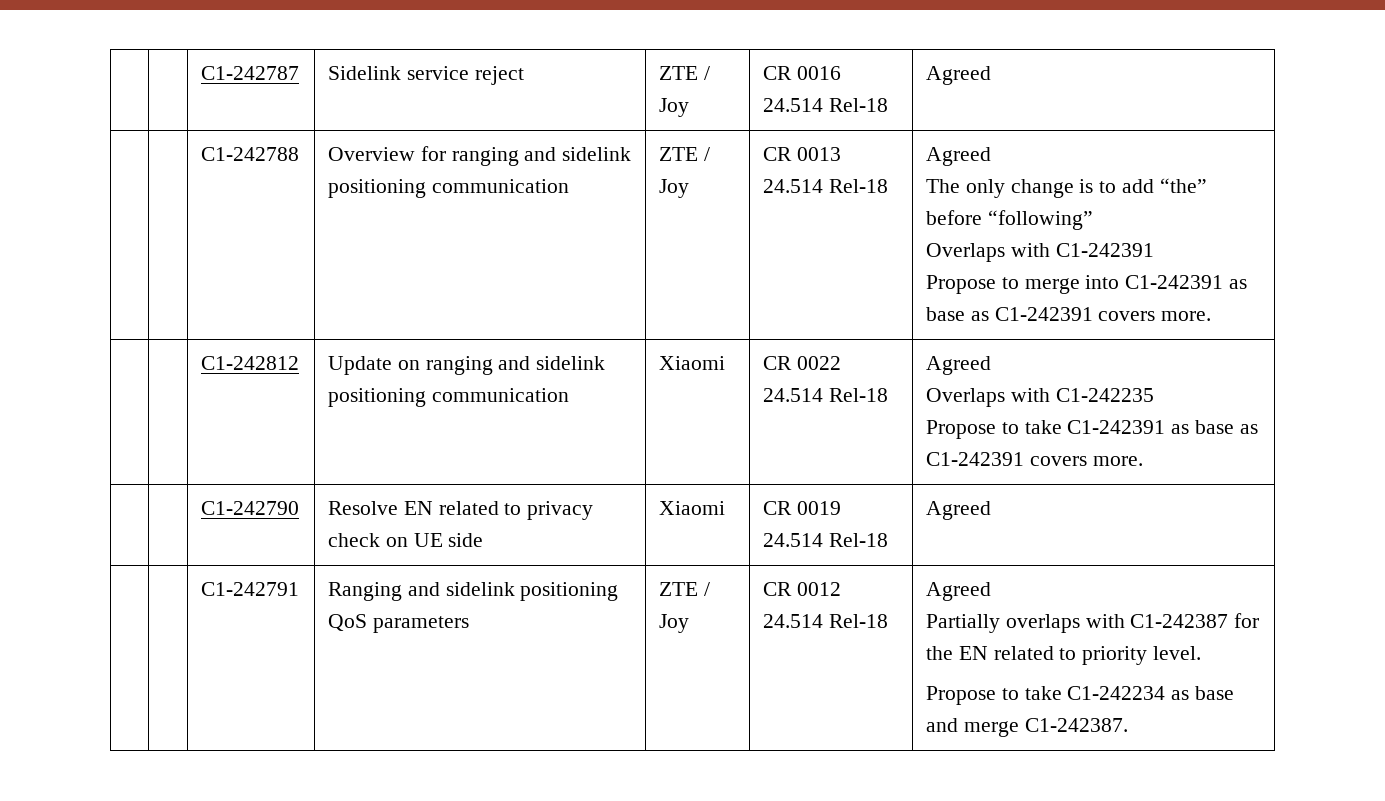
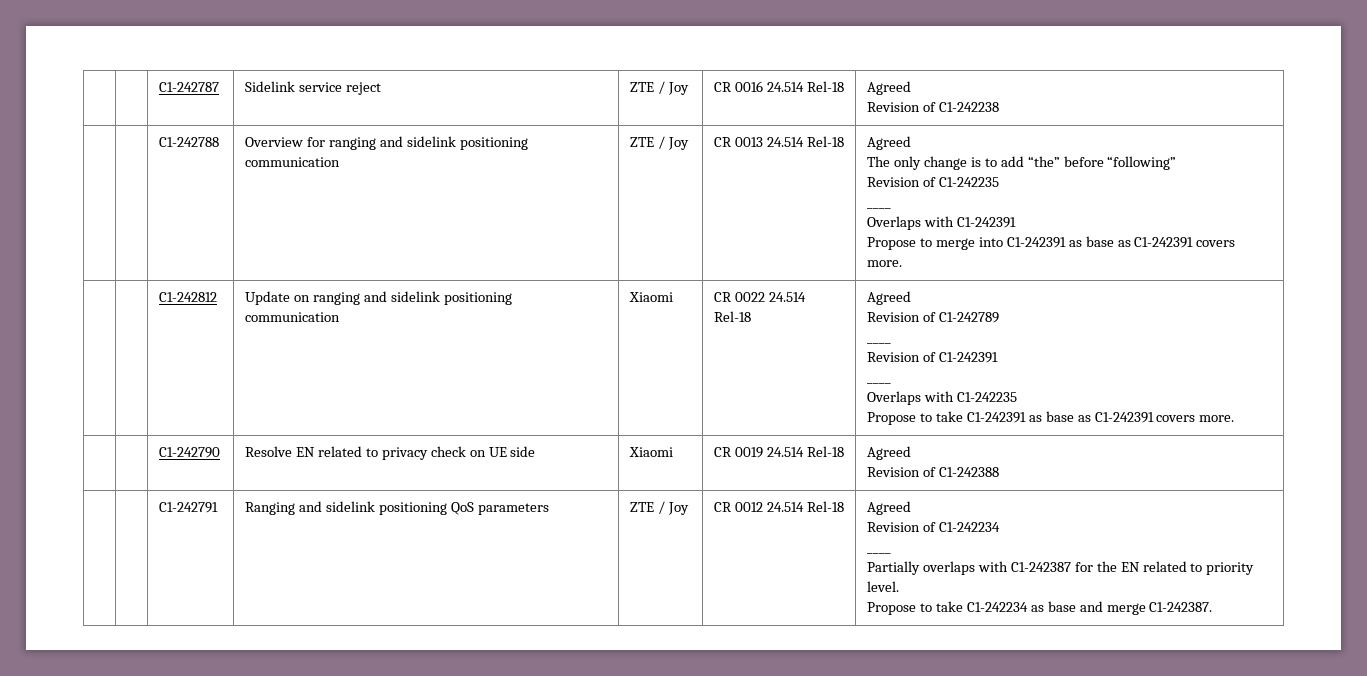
(992, 75) none -> [867,102,999,112] // Revision of C1-242238
(1093, 220) none -> [867,177,999,187] [867,207,892,209] // Revision of C1-242235 // ____
(992, 365) none -> [867,312,999,323] [867,342,892,344] [867,352,998,363] [867,382,892,384] // Revision of C1-242789 // ____ // Revision of C1-242391 // ____
(992, 510) none -> [867,467,999,477] // Revision of C1-242388
(992, 591) none -> [867,522,1000,532] [867,552,892,554] // Revision of C1-242234 // ____

